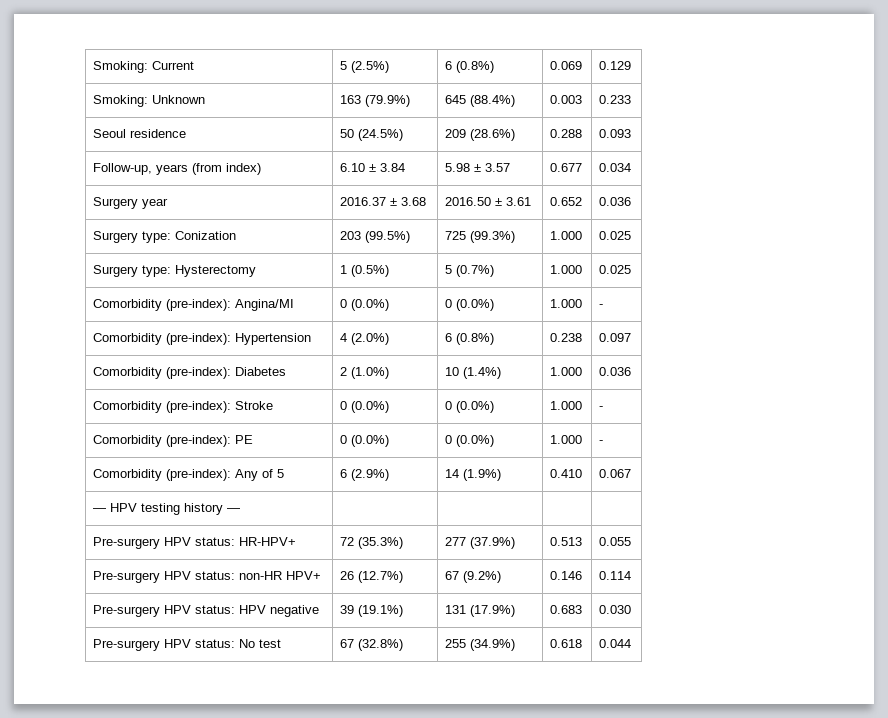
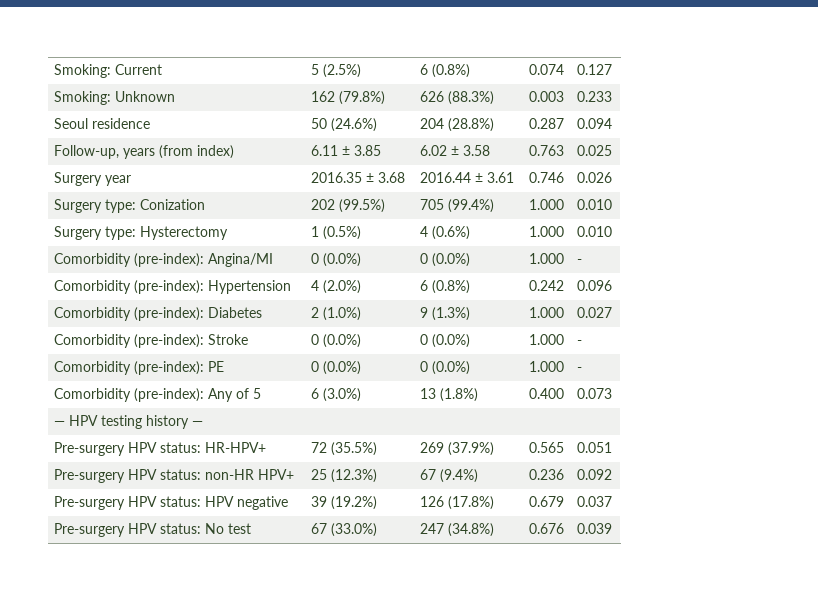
[550,61,583,70] [599,61,632,70] 0.069 | 0.129 -> [529,64,565,75] [577,64,613,75] 0.074 | 0.127
[340,95,411,107] [445,95,516,107] 163 (79.9%) | 645 (88.4%) -> [311,91,386,105] [420,91,495,105] 162 (79.8%) | 626 (88.3%)
[358,129,404,141] [445,129,516,141] [550,129,583,138] [599,129,632,138] (24.5%) | 209 (28.6%) | 0.288 | 0.093 -> [331,118,378,132] [420,118,495,132] [529,118,565,129] [577,118,613,129] (24.6%) | 204 (28.8%) | 0.287 | 0.094
[340,163,406,172] [445,163,511,172] [550,163,583,172] [599,163,632,172] 6.10 ± 3.84 | 5.98 ± 3.57 | 0.677 | 0.034 -> [311,145,382,156] [420,145,491,156] [529,145,565,156] [577,145,613,156] 6.11 ± 3.85 | 6.02 ± 3.58 | 0.763 | 0.025
[340,197,387,206] 2016.37 -> [311,172,363,183] 2016.35
[445,197,492,206] 2016.50 -> [420,172,472,183] 2016.44
[550,197,583,206] [599,197,632,206] 0.652 | 0.036 -> [529,172,565,183] [577,172,613,183] 0.746 | 0.026
[340,231,362,240] 203 -> [311,199,336,210] 202
[445,231,516,243] [550,231,583,240] [599,231,632,240] 725 (99.3%) | 1.000 | 0.025 -> [420,199,495,213] [529,199,565,210] [577,199,613,210] 705 (99.4%) | 1.000 | 0.010
[445,265,495,277] [550,265,583,274] [599,265,632,274] 5 (0.7%) | 1.000 | 0.025 -> [420,226,471,240] [529,226,565,237] [577,226,613,237] 4 (0.6%) | 1.000 | 0.010
[550,333,583,342] [599,333,632,342] 0.238 | 0.097 -> [529,280,565,291] [577,280,613,291] 0.242 | 0.096
[445,367,502,379] [550,367,583,376] [599,367,632,376] 10 (1.4%) | 1.000 | 0.036 -> [420,307,471,321] [529,307,565,318] [577,307,613,318] 9 (1.3%) | 1.000 | 0.027
[351,469,390,481] [445,469,502,481] [550,469,583,478] [599,469,632,478] (2.9%) | 14 (1.9%) | 0.410 | 0.067 -> [323,388,362,402] [420,388,479,402] [529,388,565,399] [577,388,613,399] (3.0%) | 13 (1.8%) | 0.400 | 0.073
[358,537,404,549] [445,537,467,546] (35.3%) | 277 -> [331,442,378,456] [420,442,445,453] (35.5%) | 269
[550,537,583,546] [599,537,632,546] 0.513 | 0.055 -> [529,442,565,453] [577,442,613,453] 0.565 | 0.051
[340,571,404,583] [445,571,502,583] [550,571,583,580] [599,571,632,580] 26 (12.7%) | 67 (9.2%) | 0.146 | 0.114 -> [311,469,378,483] [420,469,479,483] [529,469,565,480] [577,469,613,480] 25 (12.3%) | 67 (9.4%) | 0.236 | 0.092
[358,605,404,617] [445,605,516,617] [550,605,583,614] [599,605,632,614] (19.1%) | 131 (17.9%) | 0.683 | 0.030 -> [331,496,378,510] [420,496,495,510] [529,496,565,507] [577,496,613,507] (19.2%) | 126 (17.8%) | 0.679 | 0.037
[358,639,404,651] [445,639,516,651] [550,639,583,648] [599,639,632,648] (32.8%) | 255 (34.9%) | 0.618 | 0.044 -> [331,523,378,537] [420,523,495,537] [529,523,565,534] [577,523,613,534] (33.0%) | 247 (34.8%) | 0.676 | 0.039

